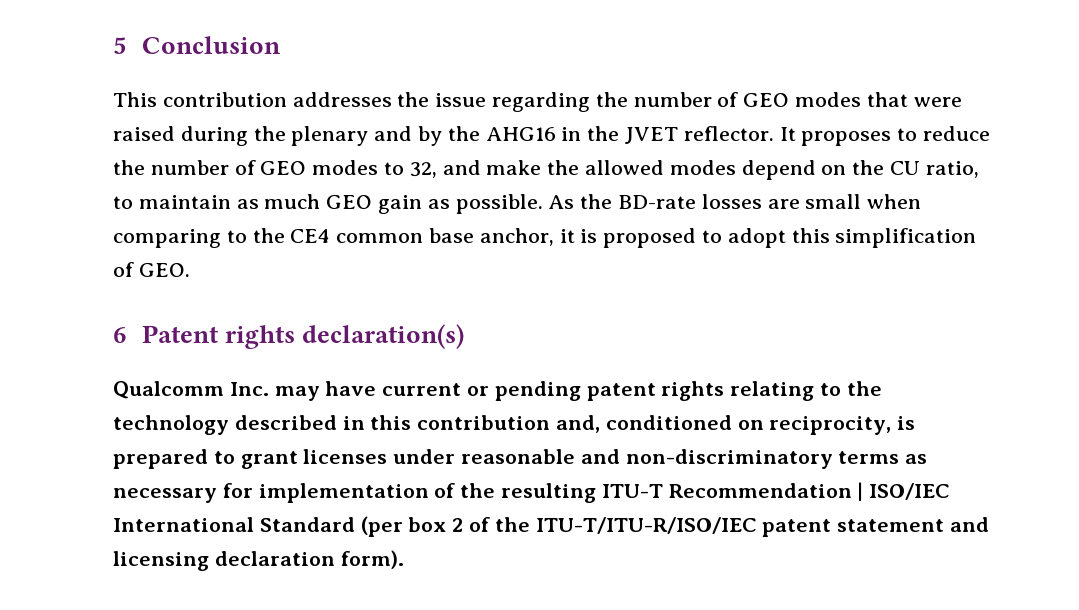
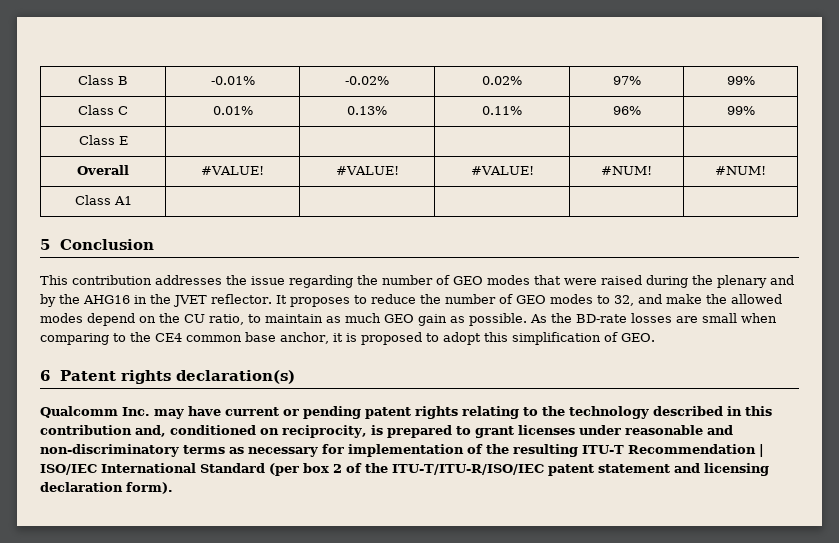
(113, 45) none -> [78,75,128,85] [210,76,255,85] [345,76,389,85] [482,76,522,85] [612,76,641,85] [726,76,755,85] [78,105,128,115] [212,106,253,115] [347,106,387,115] [482,106,522,115] [612,106,641,115] [726,106,755,115] [78,135,128,145] [77,165,129,175] [200,166,264,175] [335,166,399,175] [470,166,534,175] [601,166,652,175] [715,166,766,175] [74,195,132,205] Class B | -0.01% | -0.02% | 0.02% | 97% | 99% // Class C | 0.01% | 0.13% | 0.11% | 96% | 99% // Class E | | | | | // Overall | #VALUE! | #VALUE! | #VALUE! | #NUM! | #NUM! // Class A1 | | | | | //

